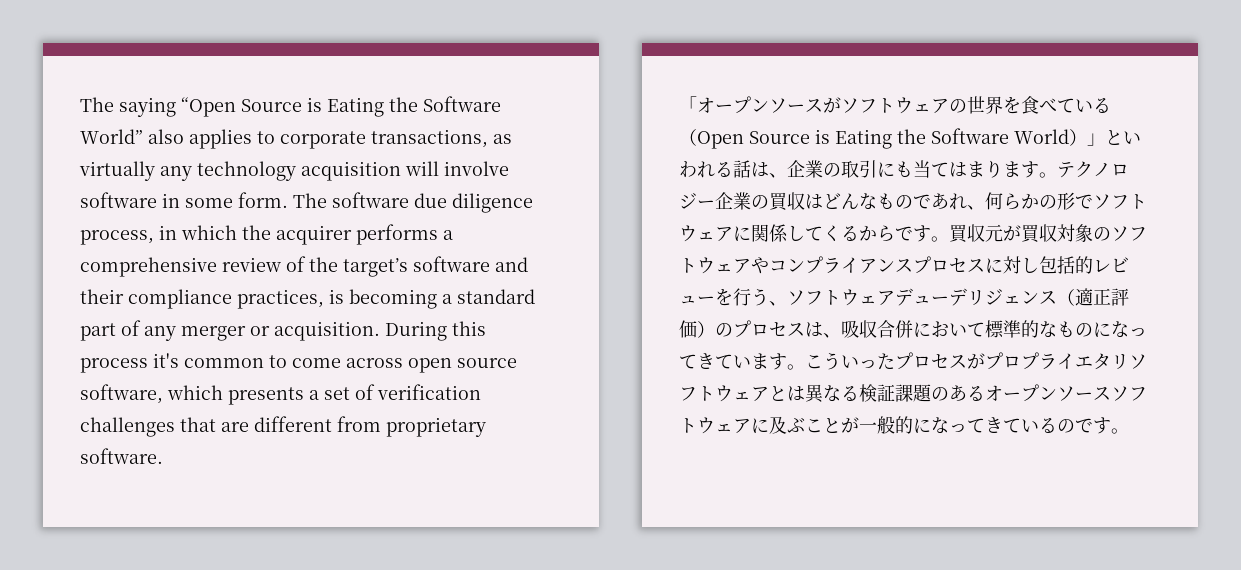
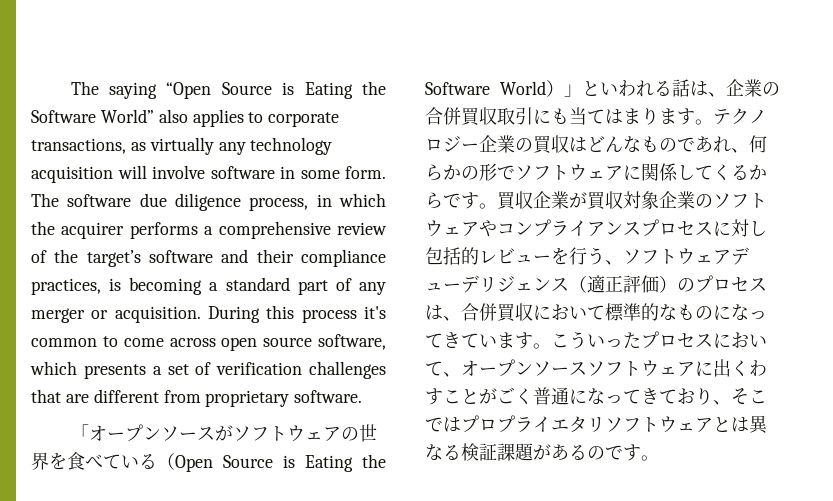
(841, 170) none -> [425,107,497,126] 合併買収
[985,224,1003,242] 元 -> [533,191,569,209] 企業
(1093, 233) none -> [659,191,695,209] 企業
[841,320,913,338] 吸収合併 -> [461,303,533,322] 合併買収
[967,353,985,369] が -> [713,332,767,348] [425,359,767,377] [425,387,767,405] [425,417,461,432] において、オープンソースソフトウェアに出くわすことがごく普通になってきており、そこでは
[931,384,1147,402] [679,416,1039,434] のあるオープンソースソフトウェアに及ぶことが一般的になってきてい -> [533,444,569,460] があ

